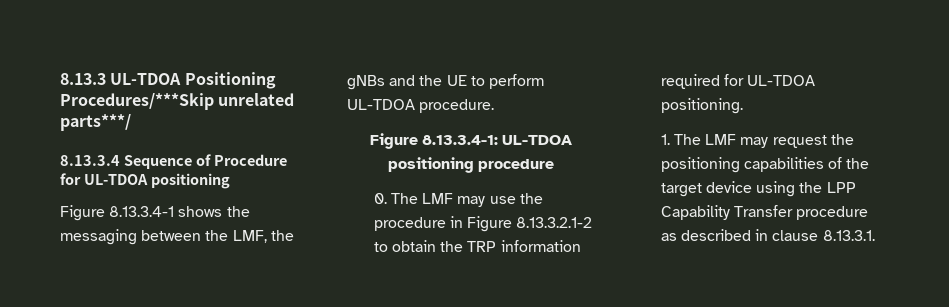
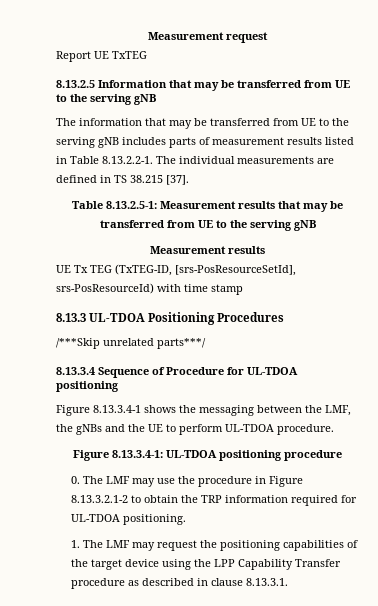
(60, 79) none -> [148,32,268,43] [56,51,147,62] [56,80,350,91] [56,94,156,105] [56,118,349,129] [56,137,354,148] [56,156,334,164] [56,175,189,185] [72,201,343,212] [99,220,316,231] [150,246,265,254] [56,264,296,276] [56,283,243,295] Measurement request // Report UE TxTEG // 8.13.2.5 Information that may be transferred from UE to the serving gNB // The information that may be transferred from UE to the serving gNB includes parts of measurement results listed in Table 8.13.2.2-1. The individual measurements are defined in TS 38.215 [37]. // Table 8.13.2.5-1: Measurement results that may be transferred from UE to the serving gNB // Measurement results // UE Tx TEG (TxTEG-ID, [srs-PosResourceSetId], srs-PosResourceId) with time stamp //
[60,93,214,110] Procedures/***Skip -> [217,312,285,322] [56,338,100,349] Procedures // /***Skip

